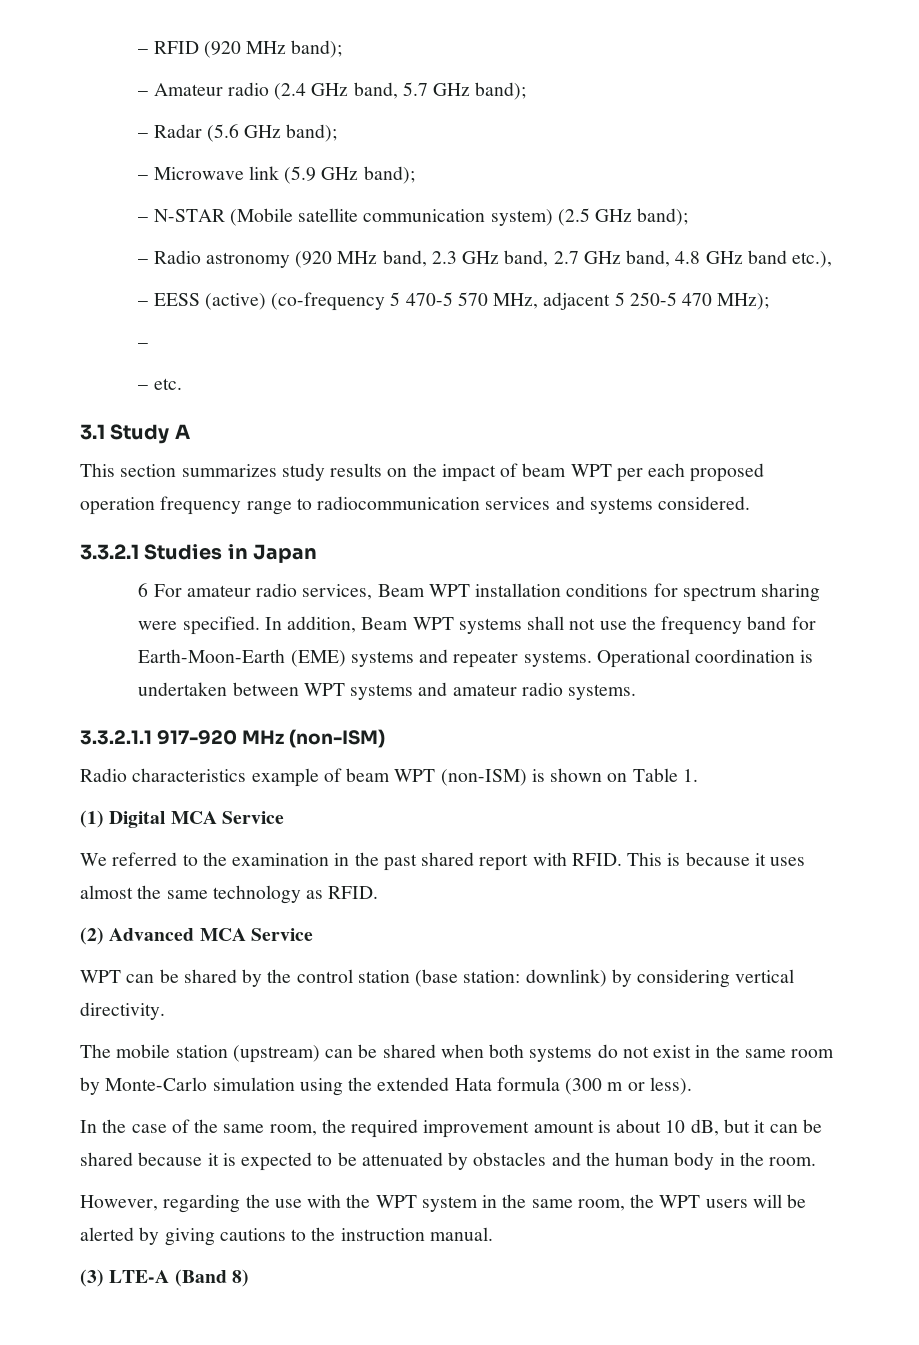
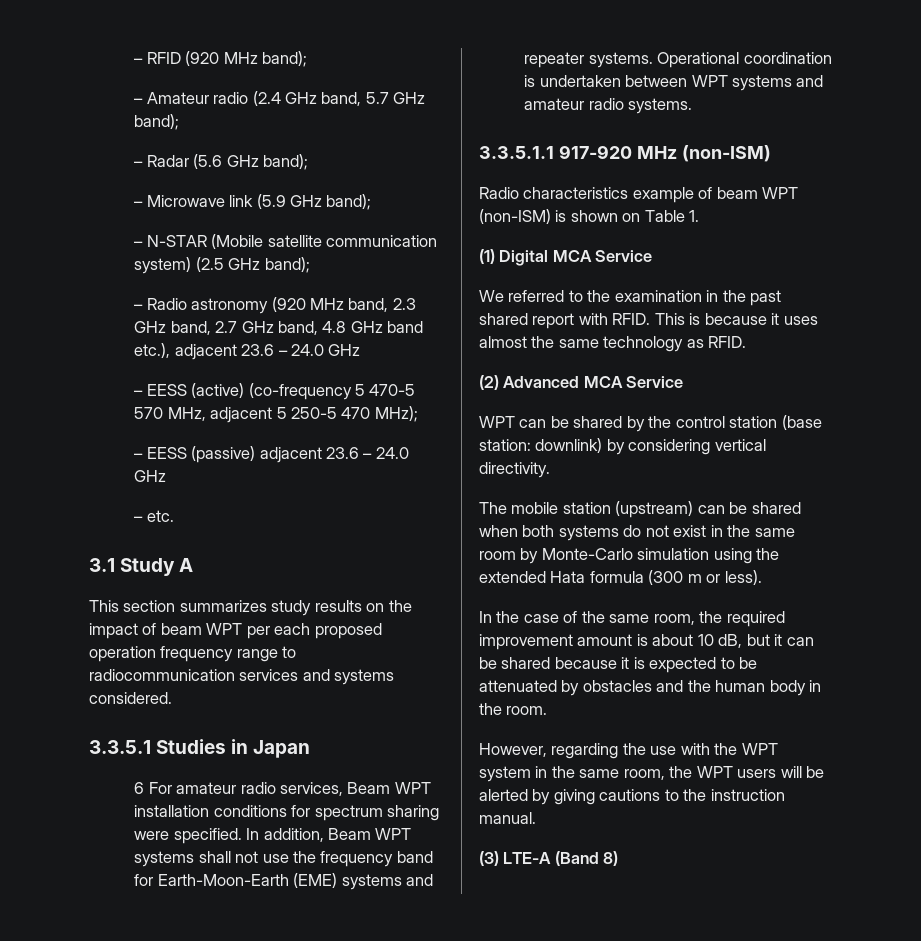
(833, 259) none -> [174,344,361,360] adjacent 23.6 – 24.0 GHz
(149, 345) none -> [146,446,409,463] [134,470,167,482] EESS (passive) adjacent 23.6 – 24.0 GHz
[80,544,139,560] 3.3.2.1 -> [89,740,151,754] 3.3.5.1
[80,730,152,745] 3.3.2.1.1 -> [479,146,554,159] 3.3.5.1.1

